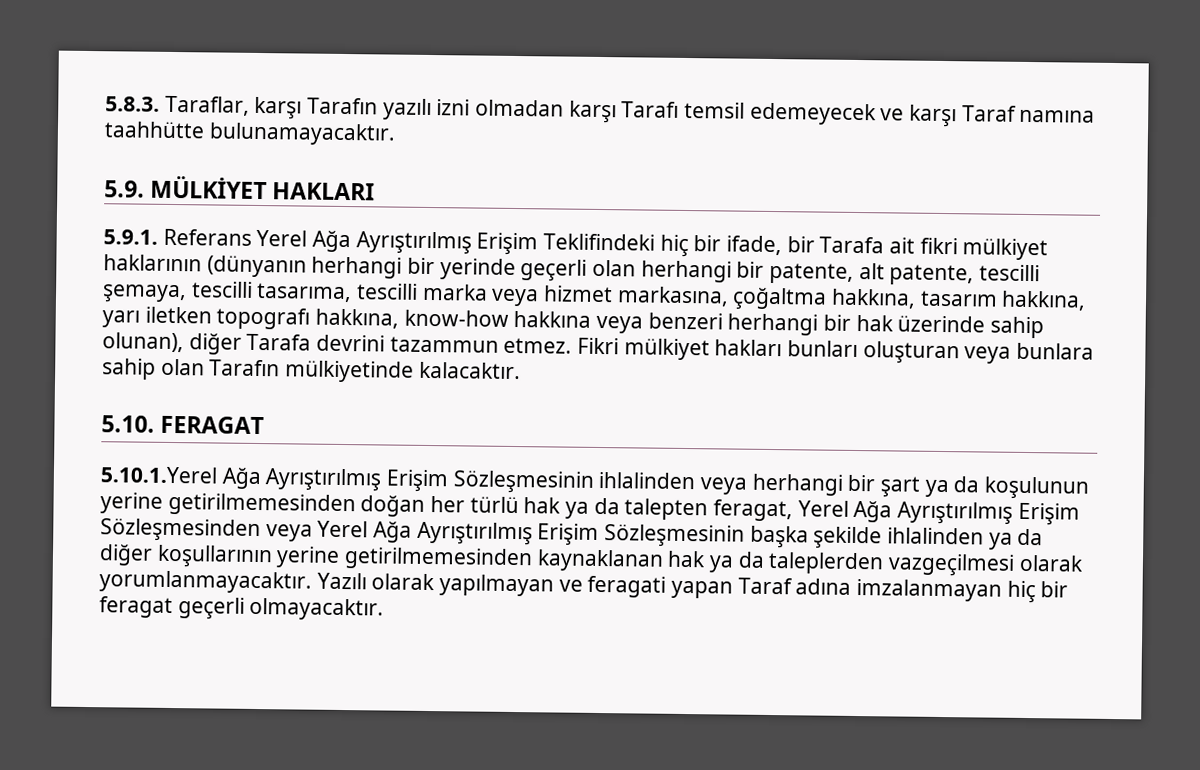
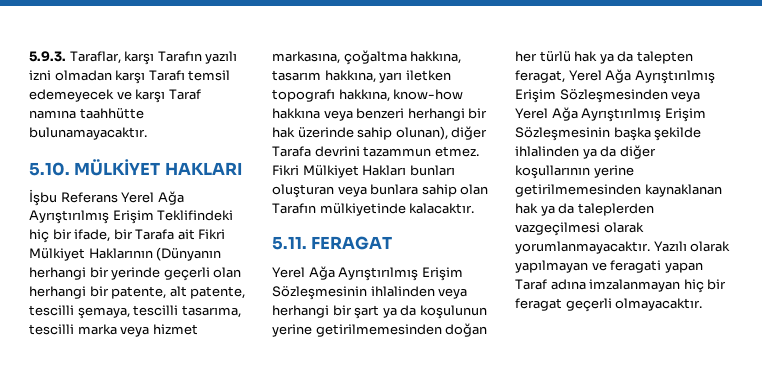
[105,96,160,112] 5.8.3. -> [29,51,66,62] 5.9.3.
[104,180,145,198] 5.9. -> [29,162,70,176] 5.10.
[103,229,158,245] 5.9.1. -> [29,189,57,206] İşbu
[919,237,1049,261] [103,254,307,278] fikri mülkiyet haklarının (dünyanın -> [198,229,226,239] [29,247,222,261] Fikri Mülkiyet Haklarının (Dünyanın
[623,338,783,361] mülkiyet hakları -> [302,165,407,178] Mülkiyet Hakları
[101,415,155,433] 5.10. -> [272,236,307,250] 5.11.
[100,466,218,484] 5.10.1.Yerel -> [272,267,305,278] Yerel

